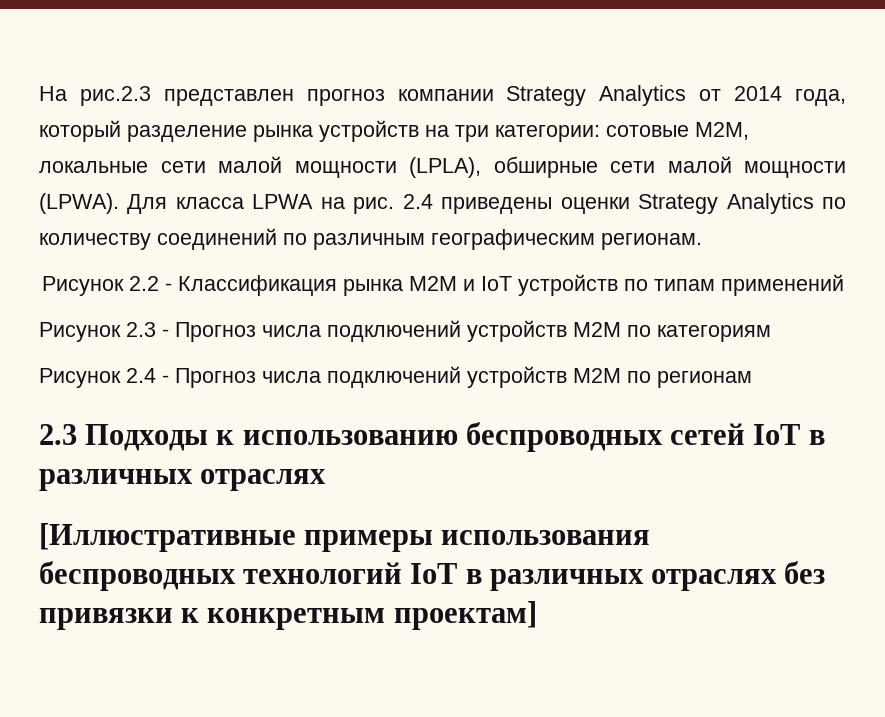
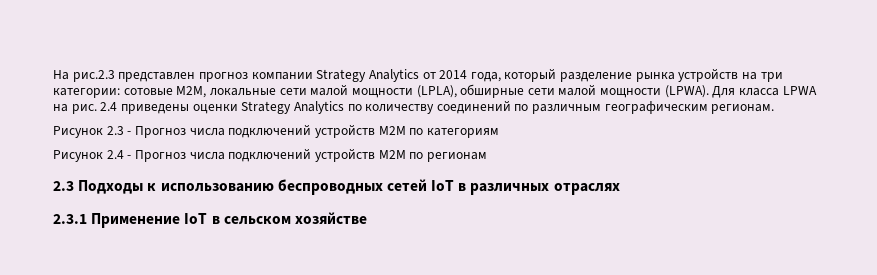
[41,274,844,296] // Рисунок 2.2 - Классификация рынка M2M и IoT устройств по типам применений -> (775, 109) none
[39,523,651,552] [39,561,826,591] [39,601,537,630] [Иллюстративные примеры использования беспроводных технологий IoT в различных отраслях без привязки к конкретным проектам] -> [53,212,367,228] 2.3.1 Применение IoT в сельском хозяйстве

